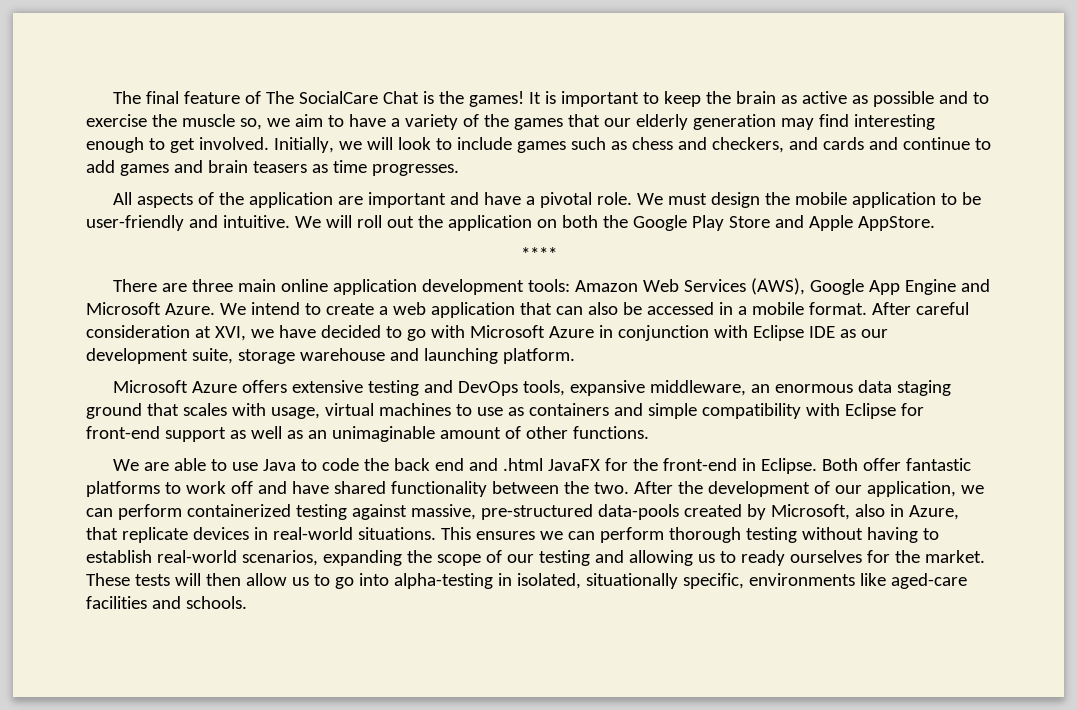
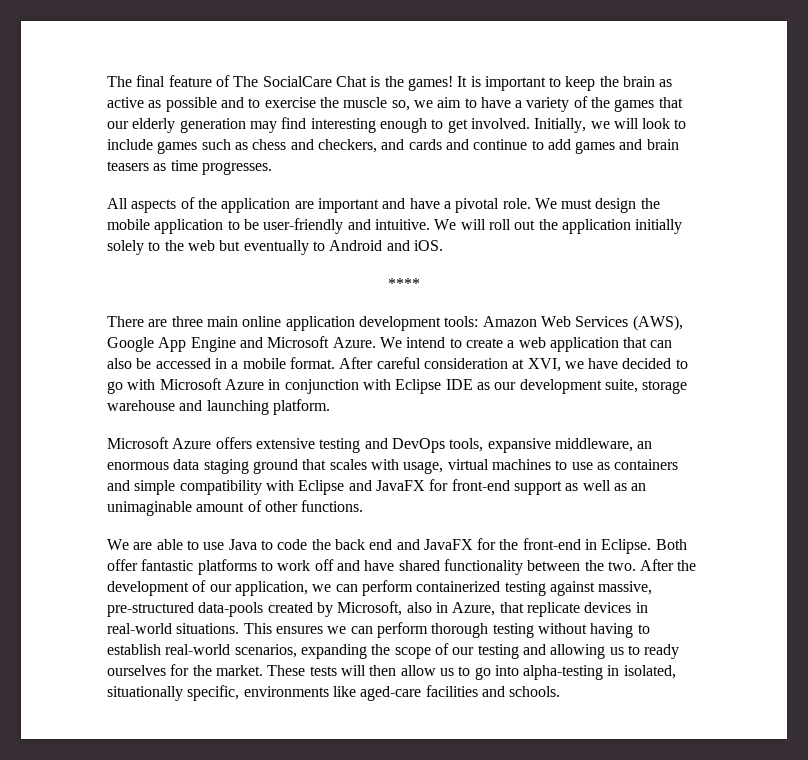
[536,215,935,231] on both the Google Play Store and Apple AppStore. -> [635,219,683,234] [107,240,443,255] initially solely to the web but eventually to Android and iOS.
(896, 411) none -> [348,480,425,491] and JavaFX
[502,458,543,471] .html -> (420, 544) none

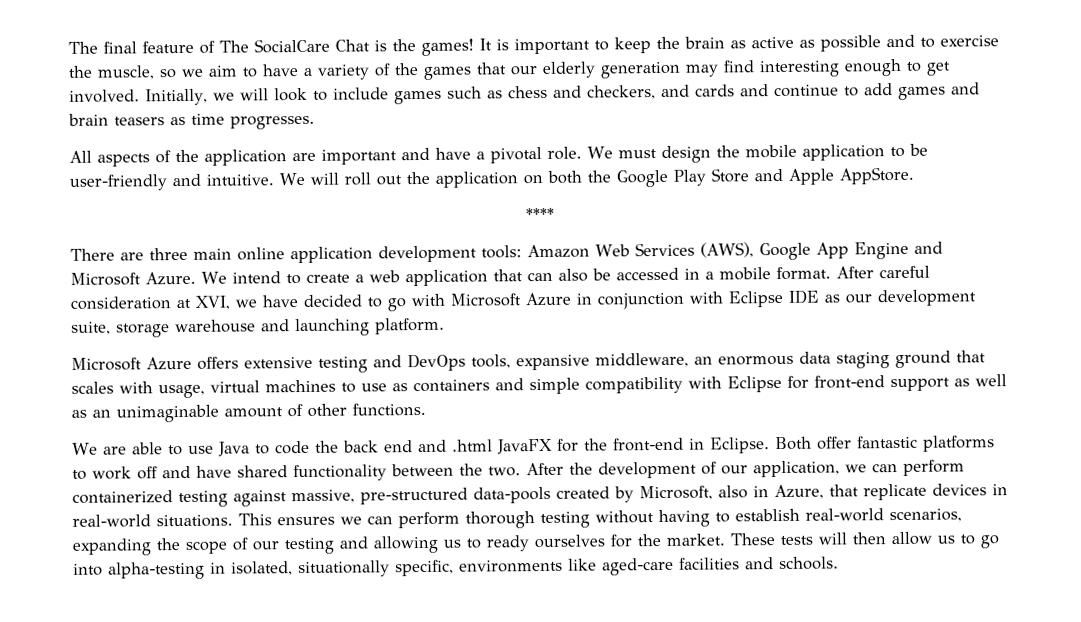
[343,97,410,111] muscle so, -> [97,65,177,80] muscle, so
[635,219,683,234] [107,240,443,255] initially solely to the web but eventually to Android and iOS. -> [522,166,914,188] on both the Google Play Store and Apple AppStore.
[348,480,425,491] and JavaFX -> (782, 384) none
(420, 544) none -> [451,439,493,452] .html

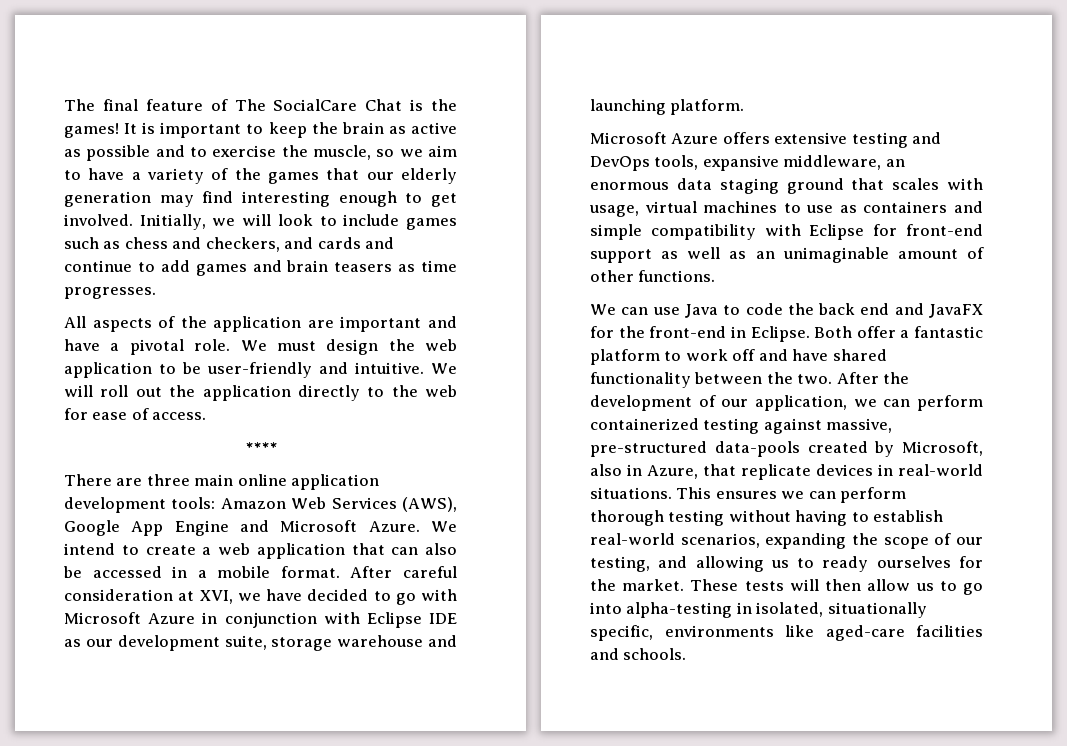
[744,144,797,159] mobile -> [425,339,457,351] web
[522,166,914,188] on both the Google Play Store and Apple AppStore. -> [297,385,457,401] [64,408,207,420] directly to the web for ease of access.
[102,442,183,456] are able to -> [621,307,649,315] can
[451,439,493,452] .html -> (924, 309) none
[856,435,995,452] fantastic platforms -> [900,326,983,338] [590,349,660,365] a fantastic platform
[284,537,335,555] testing -> [590,556,650,572] testing,

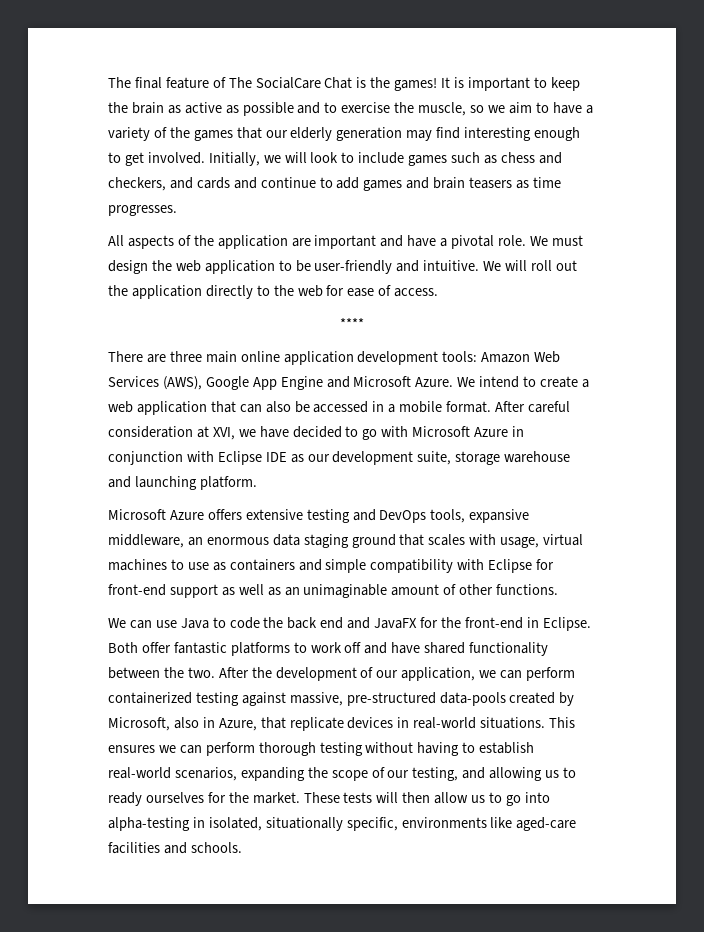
[900,326,983,338] [590,349,660,365] a fantastic platform -> [173,642,290,656] fantastic platforms

